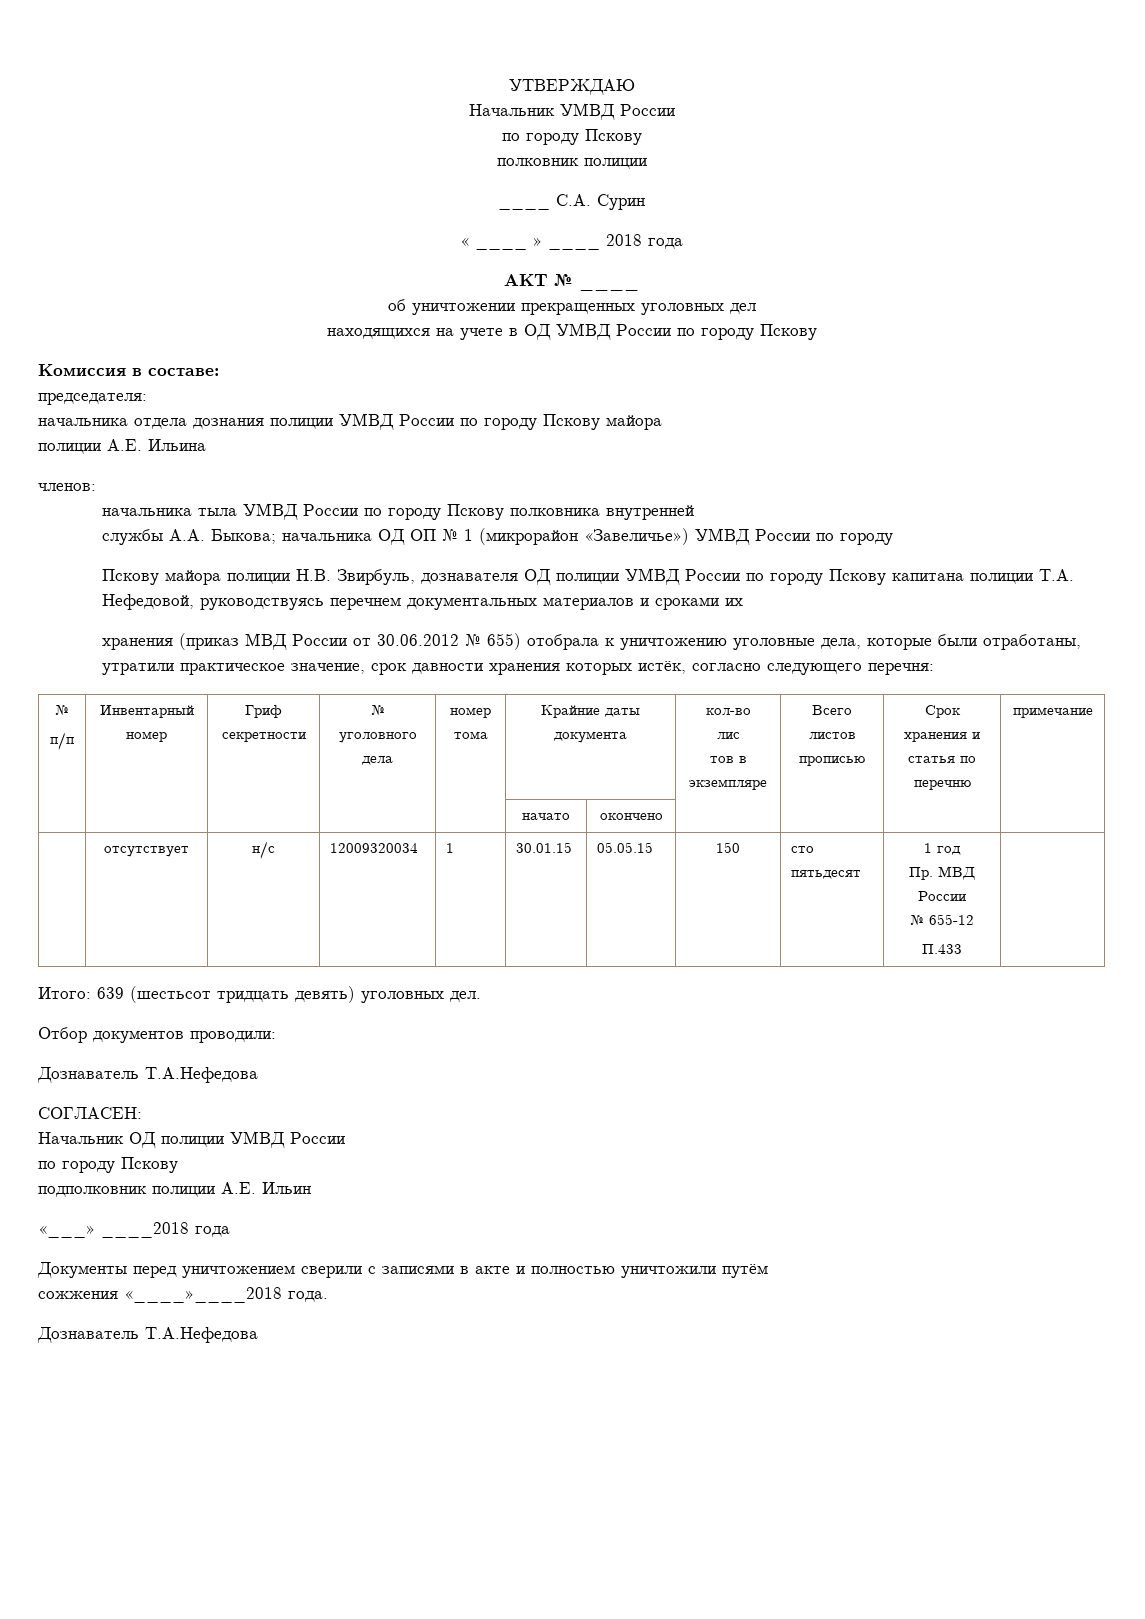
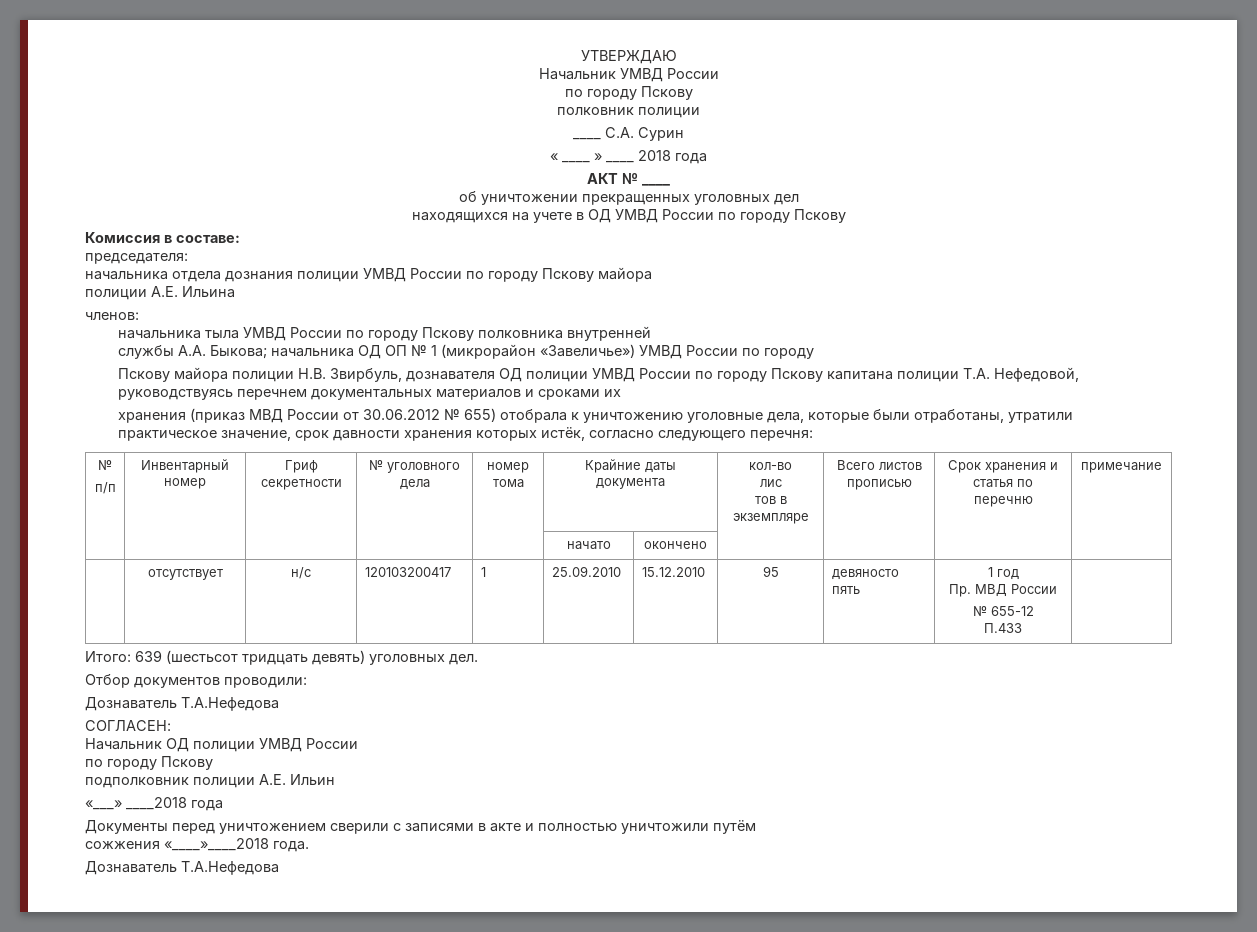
[330,843,419,853] [446,843,455,853] [516,842,573,853] [597,842,654,853] [716,842,740,853] [791,846,815,853] [791,870,862,879] 12009320034 | 1 | 30.01.15 | 05.05.15 | 150 | сто пятьдесят -> [364,567,451,577] [480,567,486,577] [551,566,621,577] [641,567,705,577] [762,566,779,577] [831,569,899,580] [831,586,860,594] 120103200417 | 1 | 25.09.2010 | 15.12.2010 | 95 | девяносто пять

